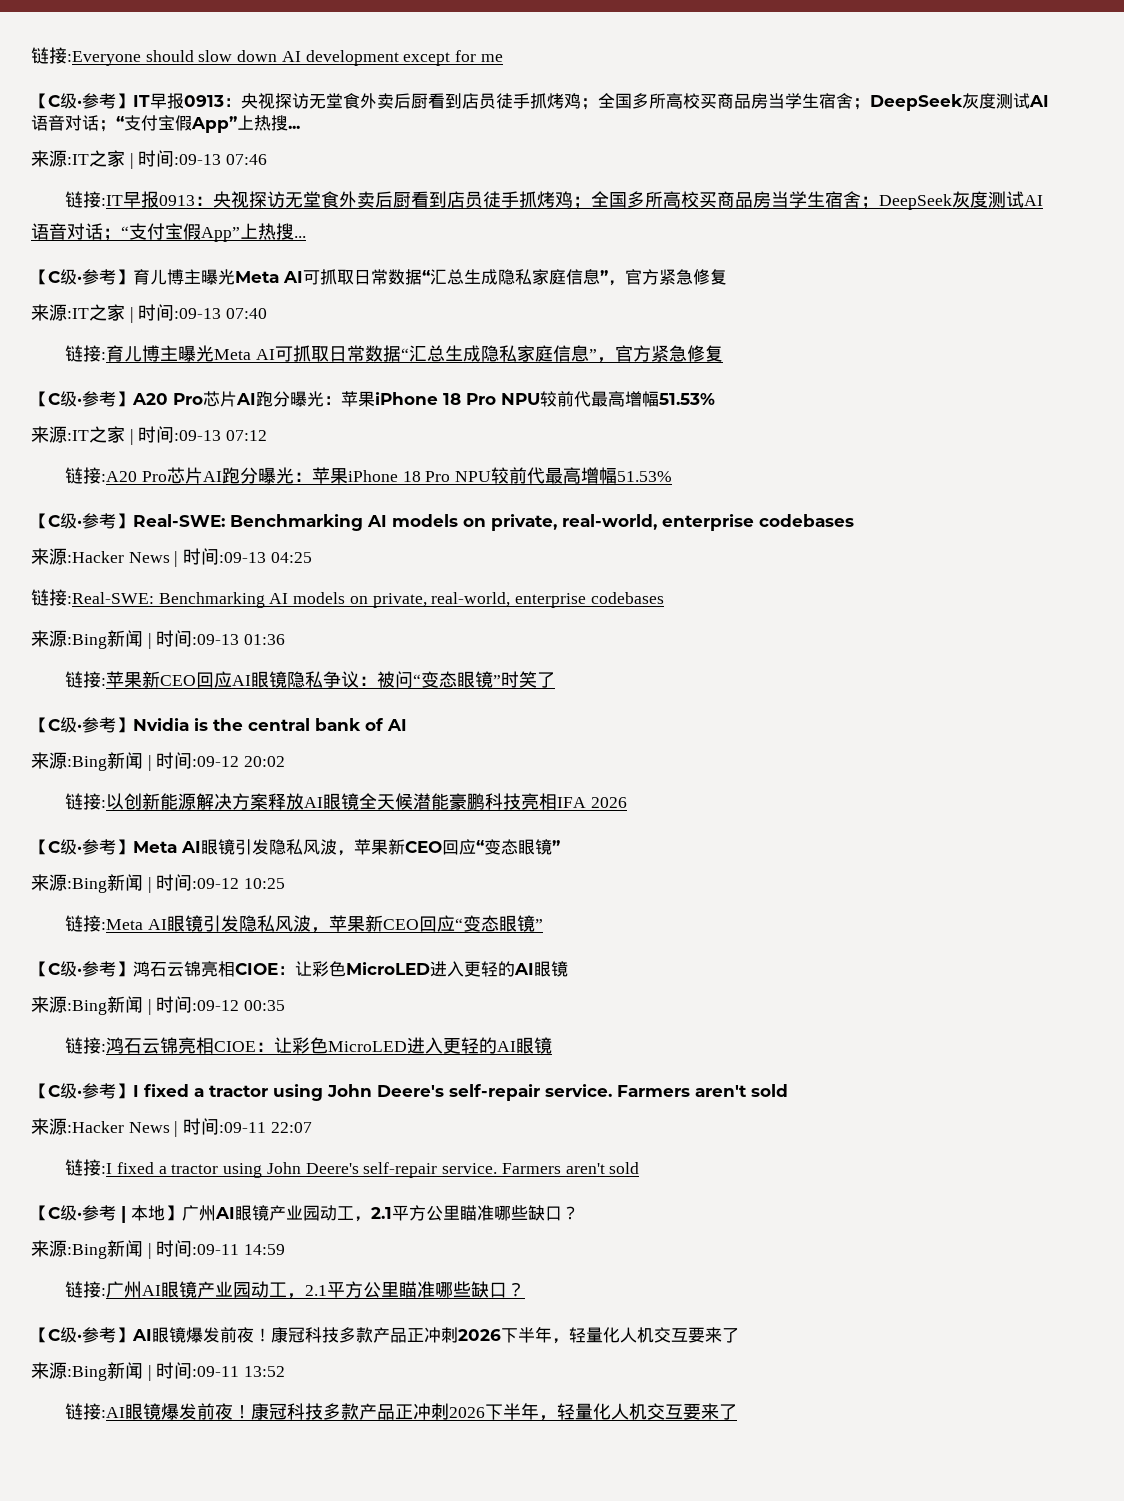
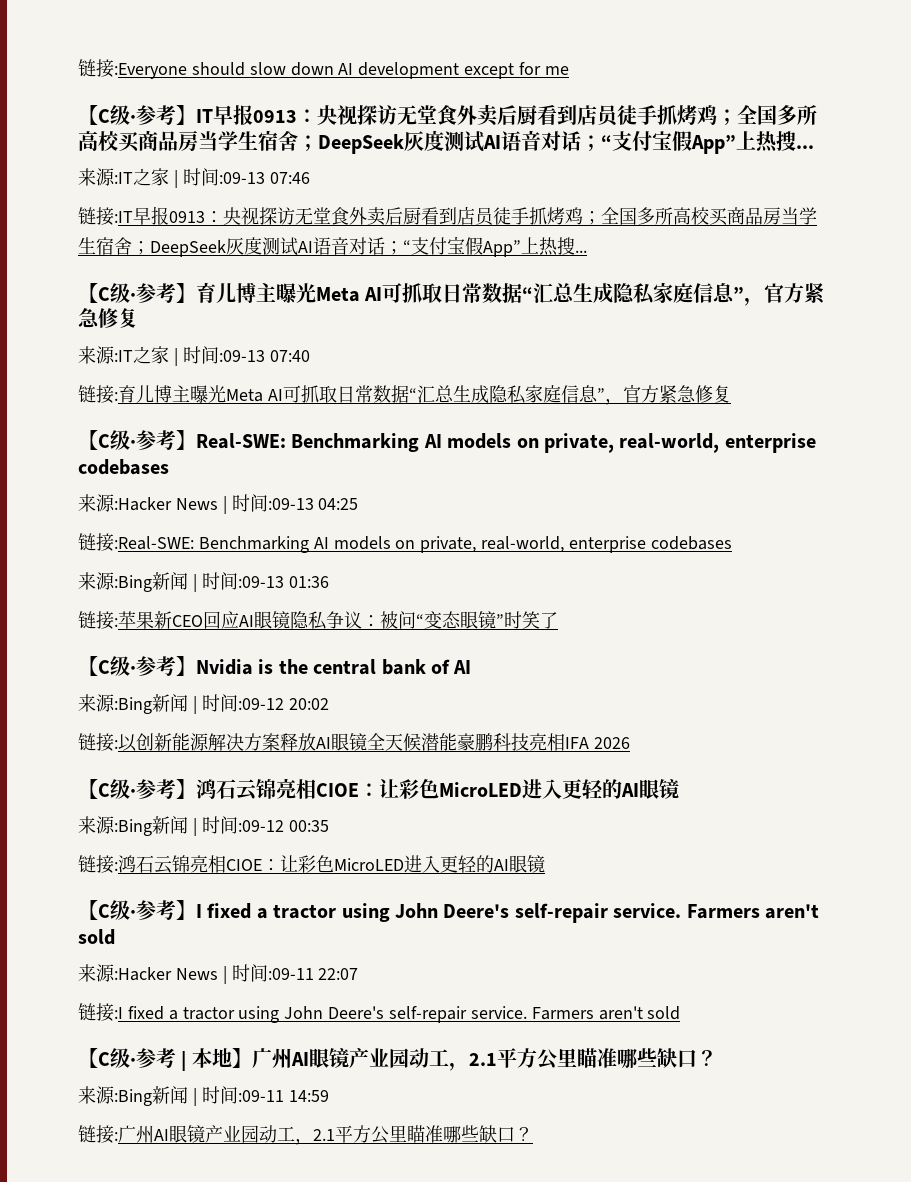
[31,391,715,407] [31,426,268,445] [65,467,673,484] // 【C级·参考】A20 Pro芯片AI跑分曝光：苹果iPhone 18 Pro NPU较前代最高增幅51.53% // 来源:IT之家 | 时间:09-13 07:12 // 链接:A20 Pro芯片AI跑分曝光：苹果iPhone 18 Pro NPU较前代最高增幅51.53% -> (731, 394) none
[31,839,560,856] [31,874,286,893] [65,915,544,933] // 【C级·参考】Meta AI眼镜引发隐私风波，苹果新CEO回应“变态眼镜” // 来源:Bing新闻 | 时间:09-12 10:25 // 链接:Meta AI眼镜引发隐私风波，苹果新CEO回应“变态眼镜” -> (630, 743) none
[31,1326,739,1344] [31,1362,286,1381] [65,1403,738,1421] // 【C级·参考】AI眼镜爆发前夜！康冠科技多款产品正冲刺2026下半年，轻量化人机交互要来了 // 来源:Bing新闻 | 时间:09-11 13:52 // 链接:AI眼镜爆发前夜！康冠科技多款产品正冲刺2026下半年，轻量化人机交互要来了 -> (533, 1134) none

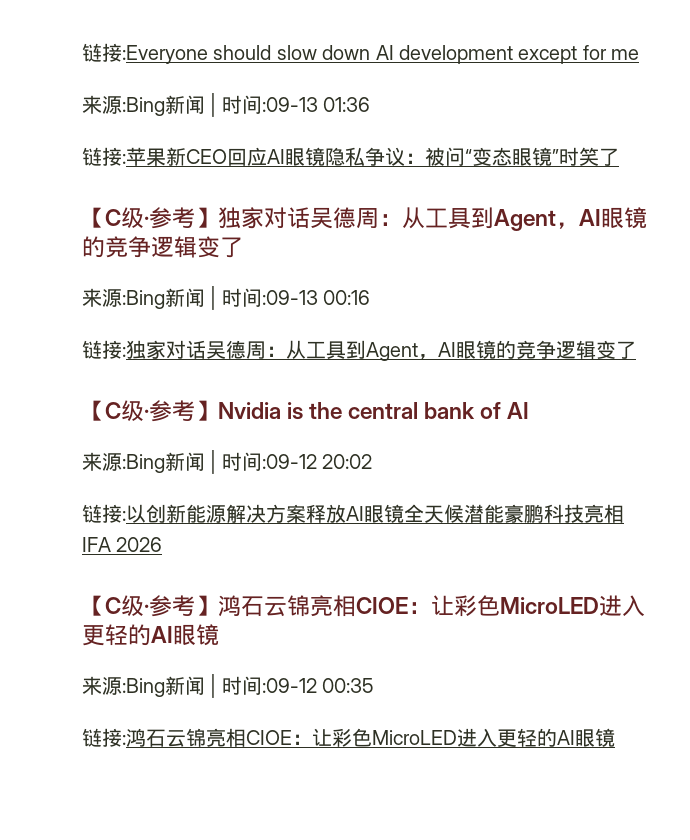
[78,104,817,127] [78,130,814,154] [78,168,310,189] [78,206,817,226] [78,236,587,257] [78,282,825,306] [78,308,138,328] [78,346,310,367] [78,385,731,405] [78,430,816,453] [78,459,169,475] [78,494,359,515] [78,533,732,553] // 【C级·参考】IT早报0913：央视探访无堂食外卖后厨看到店员徒手抓烤鸡；全国多所高校买商品房当学生宿舍；DeepSeek灰度测试AI语音对话；“支付宝假App”上热搜... // 来源:IT之家 | 时间:09-13 07:46 // 链接:IT早报0913：央视探访无堂食外卖后厨看到店员徒手抓烤鸡；全国多所高校买商品房当学生宿舍；DeepSeek灰度测试AI语音对话；“支付宝假App”上热搜... // 【C级·参考】育儿博主曝光Meta AI可抓取日常数据“汇总生成隐私家庭信息”，官方紧急修复 // 来源:IT之家 | 时间:09-13 07:40 // 链接:育儿博主曝光Meta AI可抓取日常数据“汇总生成隐私家庭信息”，官方紧急修复 // 【C级·参考】Real-SWE: Benchmarking AI models on private, real-world, enterprise codebases // 来源:Hacker News | 时间:09-13 04:25 // 链接:Real-SWE: Benchmarking AI models on private, real-world, enterprise codebases -> (640, 54) none
(558, 620) none -> [82,207,647,231] [82,236,243,258] [82,286,371,310] [82,340,636,361] // 【C级·参考】独家对话吴德周：从工具到Agent，AI眼镜的竞争逻辑变了 // 来源:Bing新闻 | 时间:09-13 00:16 // 链接:独家对话吴德周：从工具到Agent，AI眼镜的竞争逻辑变了
[78,900,819,923] [78,929,115,945] [78,964,359,985] [78,1003,681,1023] [78,1048,717,1071] [78,1086,329,1107] [78,1125,533,1145] // 【C级·参考】I fixed a tractor using John Deere's self-repair service. Farmers aren't sold // 来源:Hacker News | 时间:09-11 22:07 // 链接:I fixed a tractor using John Deere's self-repair service. Farmers aren't sold // 【C级·参考 | 本地】广州AI眼镜产业园动工，2.1平方公里瞄准哪些缺口？ // 来源:Bing新闻 | 时间:09-11 14:59 // 链接:广州AI眼镜产业园动工，2.1平方公里瞄准哪些缺口？ -> (615, 737) none

